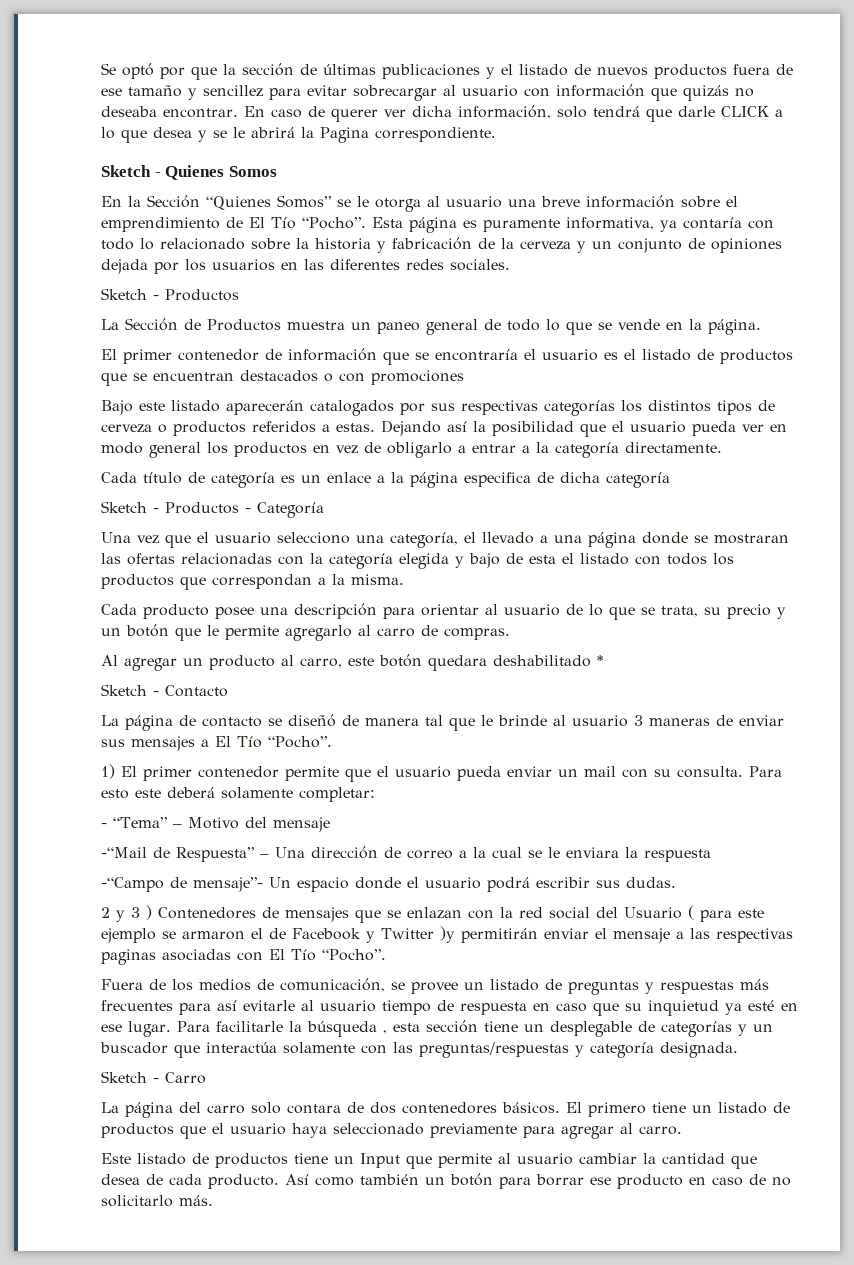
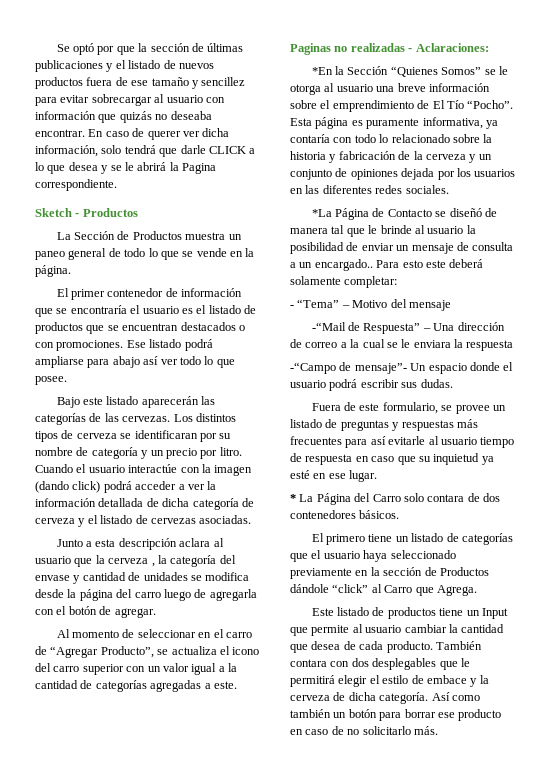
[165,165,277,180] [101,196,122,207] Quienes Somos // En -> [82,208,138,217] [56,231,242,240] [35,248,255,260] [35,265,71,277] [56,288,243,300] [35,305,256,317] [35,322,245,334] [35,339,213,351] [35,356,235,368] [35,376,67,385] [56,396,216,408] [35,413,236,425] [35,430,232,442] [35,447,242,459] [35,464,253,476] [35,481,217,493] [35,498,254,510] [35,515,252,527] [56,538,224,550] [35,555,236,567] [35,572,250,584] [35,589,257,601] [35,606,156,618] [56,629,252,638] [35,646,260,658] [35,663,237,675] [35,680,237,692] [290,43,489,55] [311,67,333,75] Productos // La Sección de Productos muestra un paneo general de todo lo que se vende en la página. // El primer contenedor de información que se encontraría el usuario es el listado de productos que se encuentran destacados o con promociones. Ese listado podrá ampliarse para abajo así ver todo lo que posee. // Bajo este listado aparecerán las categorías de las cervezas. Los distintos tipos de cerveza se identificaran por su nombre de categoría y un precio por litro. Cuando el usuario interactúe con la imagen (dando click) podrá acceder a ver la información detallada de dicha categoría de cerveza y el listado de cervezas asociadas. // Junto a esta descripción aclara al usuario que la cerveza , la categoría del envase y cantidad de unidades se modifica desde la página del carro luego de agregarla con el botón de agregar. // Al momento de seleccionar en el carro de “Agregar Producto”, se actualiza el icono del carro superior con un valor igual a la cantidad de categorías agregadas a este. // Paginas no realizadas - Aclaraciones: // *En
[101,288,239,301] [101,318,761,335] [101,348,793,365] [101,370,464,386] [101,400,775,416] [101,420,787,437] [101,442,722,458] [101,472,670,488] [101,501,324,518] [101,532,789,548] [101,553,734,569] [101,574,404,590] [101,603,786,620] [101,624,510,641] [101,654,603,671] [101,684,228,697] [101,715,262,731] Sketch - Productos // La Sección de Productos muestra un paneo general de todo lo que se vende en la página. // El primer contenedor de información que se encontraría el usuario es el listado de productos que se encuentran destacados o con promociones // Bajo este listado aparecerán catalogados por sus respectivas categorías los distintos tipos de cerveza o productos referidos a estas. Dejando así la posibilidad que el usuario pueda ver en modo general los productos en vez de obligarlo a entrar a la categoría directamente. // Cada título de categoría es un enlace a la página especifica de dicha categoría // Sketch - Productos - Categoría // Una vez que el usuario selecciono una categoría, el llevado a una página donde se mostraran las ofertas relacionadas con la categoría elegida y bajo de esta el listado con todos los productos que correspondan a la misma. // Cada producto posee una descripción para orientar al usuario de lo que se trata, su precio y un botón que le permite agregarlo al carro de compras. // Al agregar un producto al carro, este botón quedara deshabilitado * // Sketch - Contacto // La página de contacto -> [311,208,432,220] *La Página de Contacto
[634,715,784,726] [101,736,332,751] [101,764,743,782] 3 maneras de enviar sus mensajes a El Tío “Pocho”. // 1) El primer contenedor permite que el usuario pueda enviar un mail con su consulta. -> [466,225,476,234] [290,242,514,254] [290,259,373,271] la posibilidad de enviar un mensaje de consulta a un encargado..
[101,905,764,923] [101,926,793,943] [101,949,386,965] [101,978,385,992] 2 y 3 ) Contenedores de mensajes que se enlazan con la red social del Usuario ( para este ejemplo se armaron el de Facebook y Twitter )y permitirán enviar el mensaje a las respectivas paginas asociadas con El Tío “Pocho”. // Fuera de los medios de comunicación, -> [311,402,438,414] Fuera de este formulario,
[176,1020,773,1037] [100,1042,738,1058] [101,1071,206,1084] [101,1102,245,1118] Para facilitarle la búsqueda , esta sección tiene un desplegable de categorías y un buscador que interactúa solamente con las preguntas/respuestas y categoría designada. // Sketch - Carro // La página del carro -> [290,493,401,505] // * La Página del Carro
(560, 1108) none -> (400, 514) //
[101,1123,174,1138] productos -> [461,533,513,545] categorías
[523,1123,682,1139] para agregar al carro. -> [355,567,489,576] [290,584,477,596] en la sección de Productos dándole “click” al Carro que Agrega.
(279, 1181) none -> [435,641,482,650] [290,658,470,670] [290,675,489,687] [290,692,429,704] También contara con dos desplegables que le permitirá elegir el estilo de embace y la cerveza de dicha categoría.

